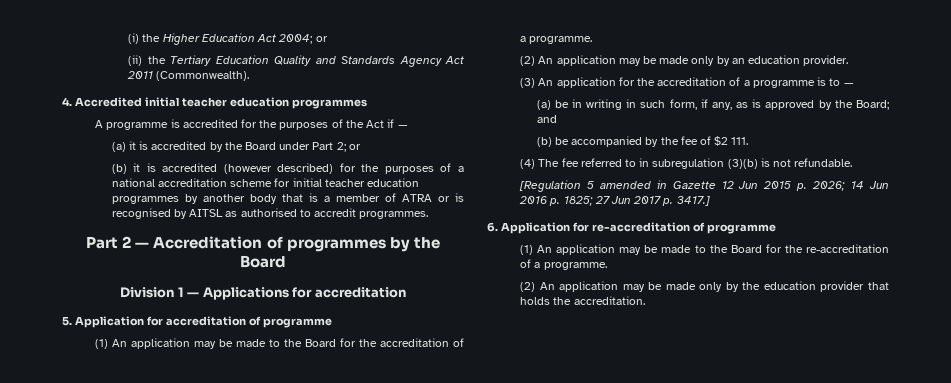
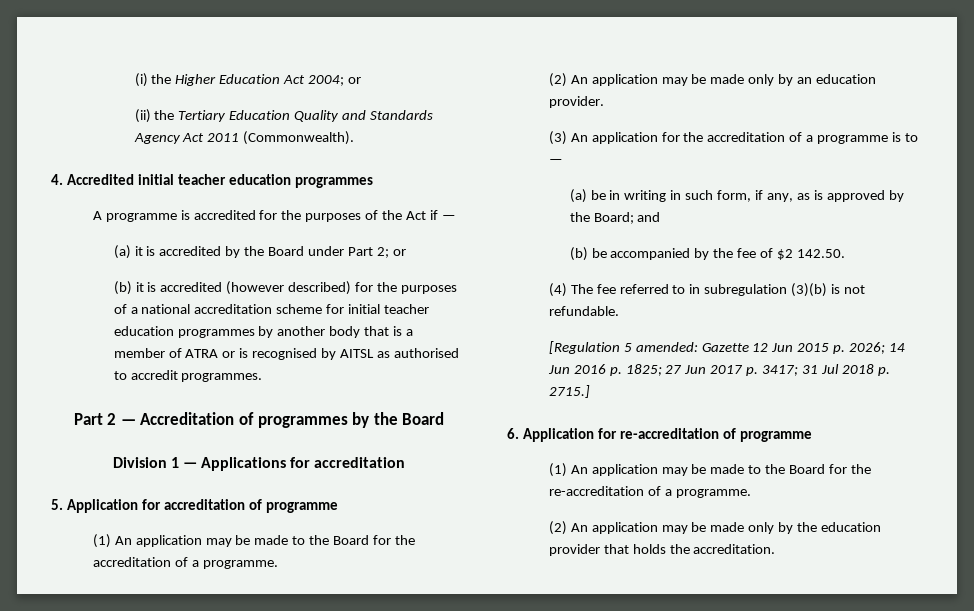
[731,137,749,145] 111. -> [796,249,845,258] 142.50.
[599,180,667,189] amended in -> [635,342,698,352] amended:
[676,196,710,206] 3417.] -> [762,364,890,376] [548,385,590,398] 3417; 31 Jul 2018 p. 2715.]

